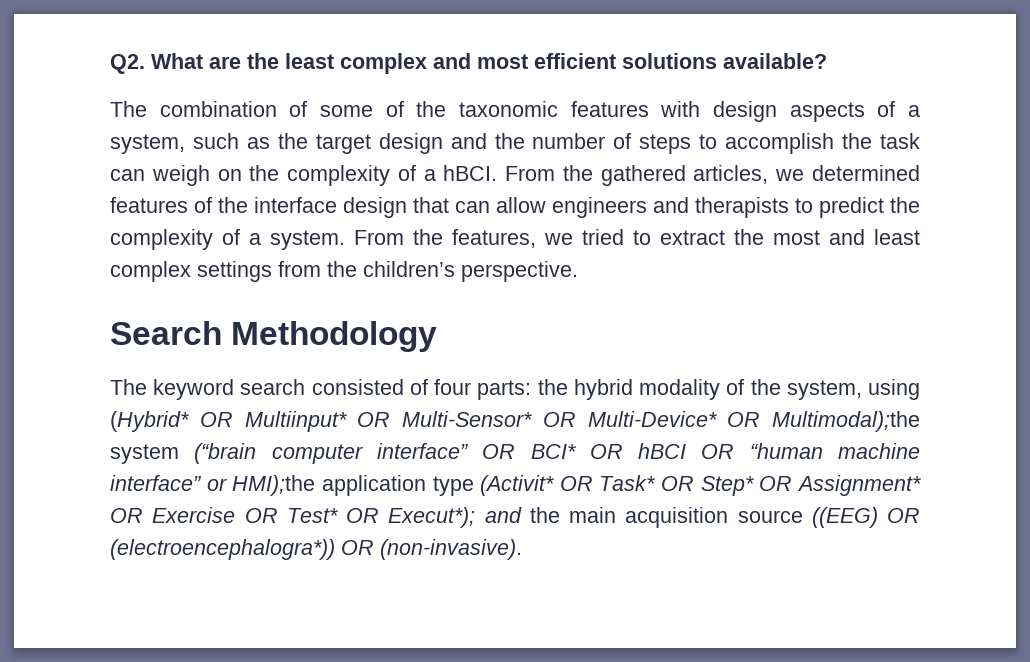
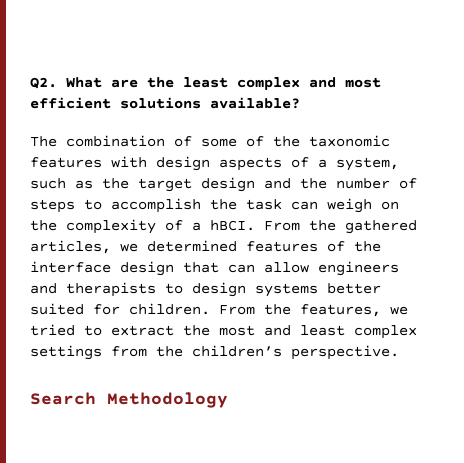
[819,197,920,218] [110,229,345,250] predict the complexity of a system. -> [192,282,381,297] [30,303,210,315] design systems better suited for children.
[110,379,921,400] [110,411,920,432] [110,443,920,464] [110,475,921,496] [110,507,920,528] [110,539,522,560] // The keyword search consisted of four parts: the hybrid modality of the system, using (Hybrid* OR Multiinput* OR Multi-Sensor* OR Multi-Device* OR Multimodal);the system (“brain computer interface” OR BCI* OR hBCI OR “human machine interface” or HMI);the application type (Activit* OR Task* OR Step* OR Assignment* OR Exercise OR Test* OR Execut*); and the main acquisition source ((EEG) OR (electroencephalogra*)) OR (non-invasive). -> (228, 400) none

